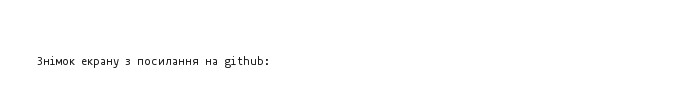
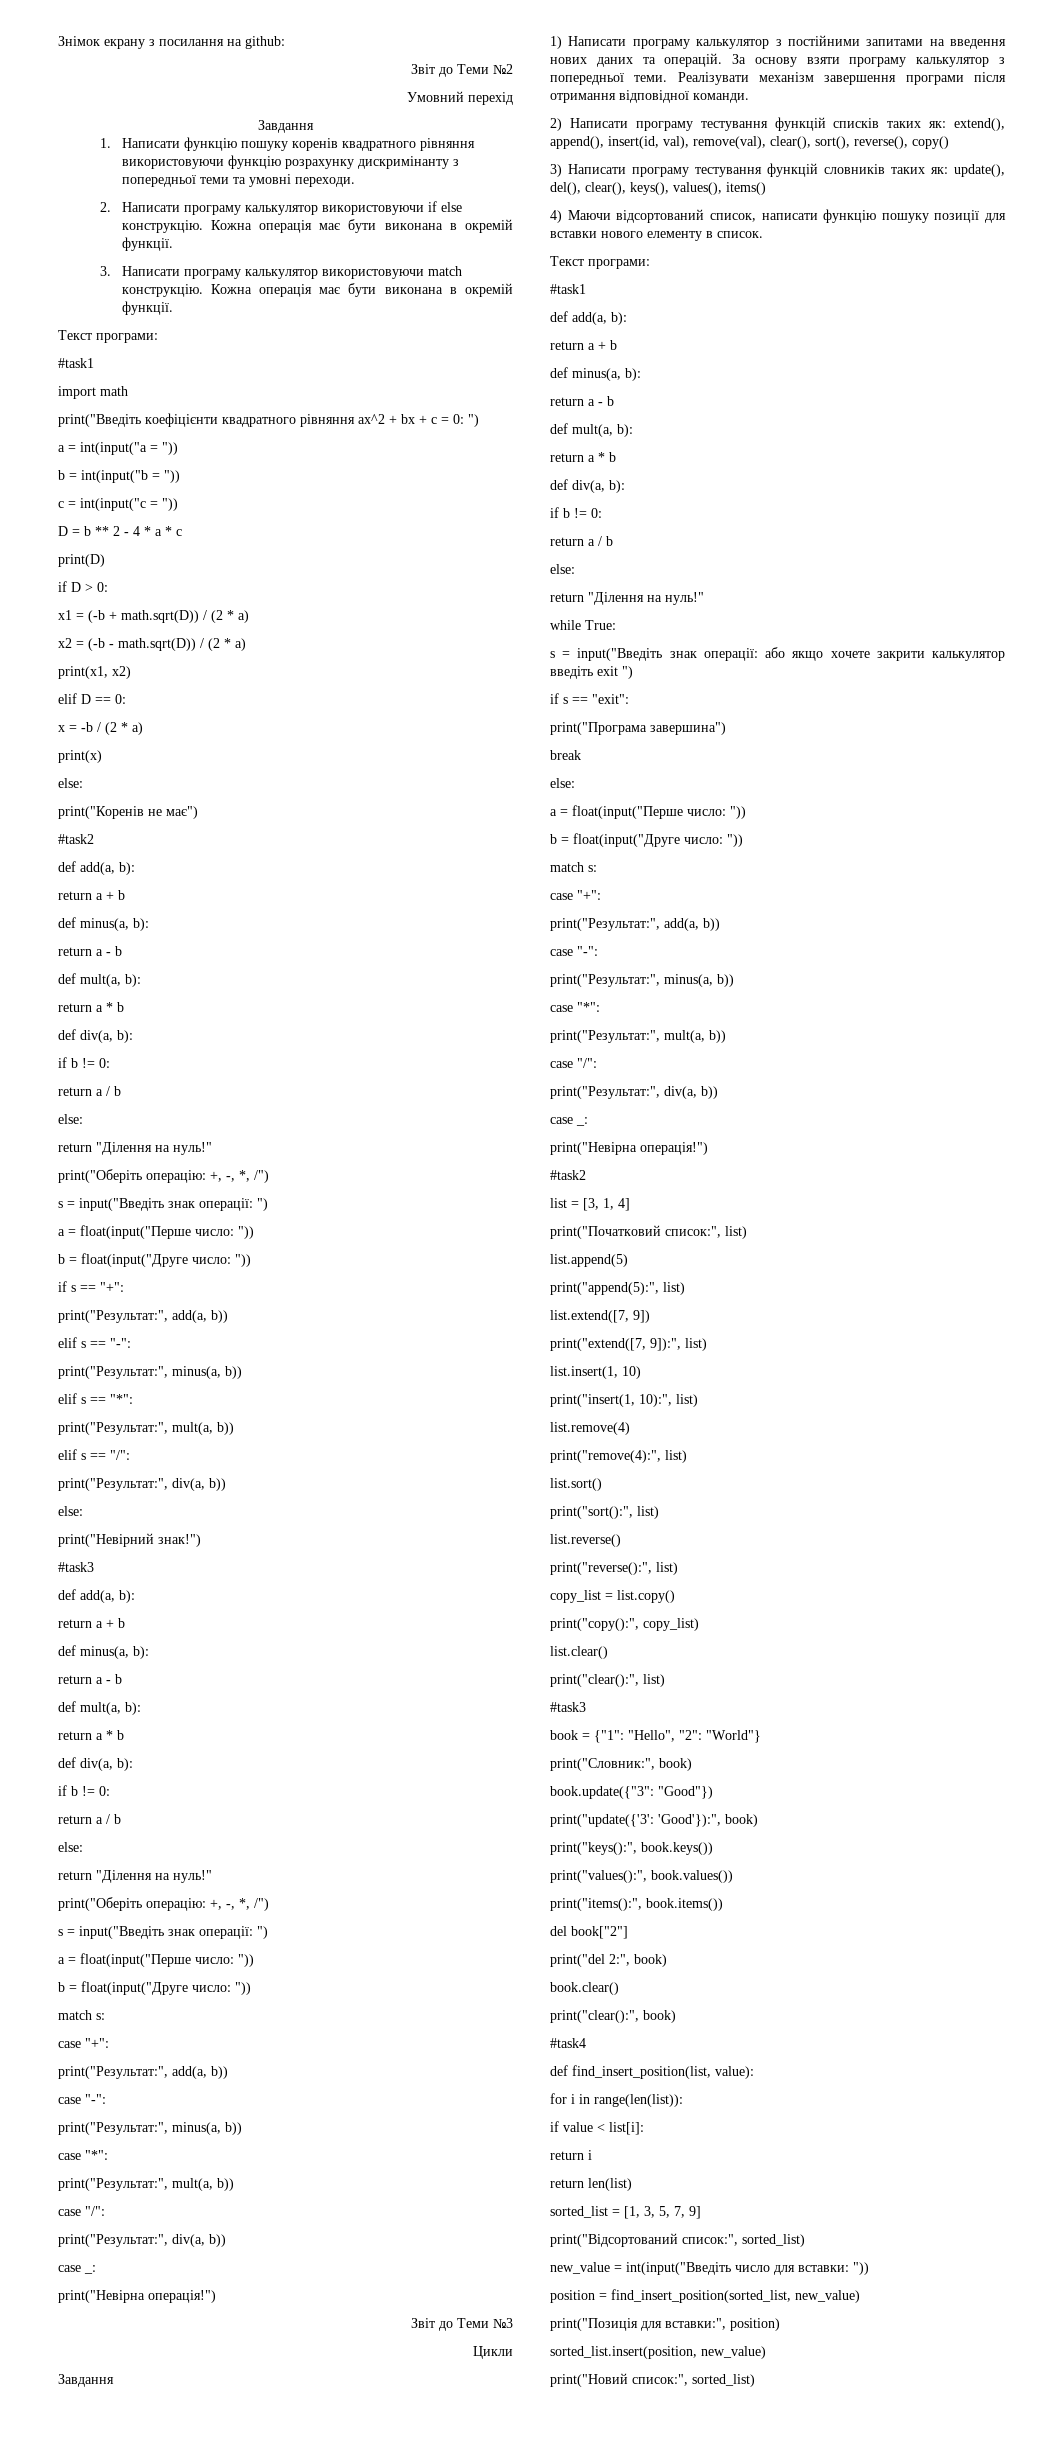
(270, 62) none -> [411,64,513,77] [407,91,513,105] [258,120,314,133] [100,137,475,151] [121,155,459,169] [121,174,355,187] [100,201,462,215] [121,219,513,233] [121,237,173,251] [100,266,462,279] [121,283,513,297] [121,301,173,315] [58,330,158,343] [58,358,94,368] [58,386,128,399] [58,413,479,427] [58,442,178,455] [58,470,180,483] [58,498,178,511] [58,526,182,536] [58,554,105,567] [58,581,108,592] [58,610,249,623] [58,638,246,651] [58,666,131,679] [58,693,126,704] [58,722,143,735] [58,750,102,763] [58,778,83,788] [58,806,198,819] [58,834,94,844] [58,861,135,875] [58,890,125,900] [58,917,149,931] [58,946,122,956] [58,973,141,987] [58,1002,124,1012] [58,1029,133,1043] [58,1057,110,1068] [58,1086,121,1096] [58,1114,83,1124] [58,1142,212,1155] [58,1169,269,1183] [58,1198,268,1211] [58,1225,254,1239] [58,1253,251,1267] [58,1281,124,1292] [58,1310,228,1323] [58,1337,131,1348] [58,1366,242,1379] [58,1393,133,1404] [58,1422,234,1435] [58,1449,130,1460] [58,1478,226,1491] [58,1506,83,1516] [58,1533,201,1547] [58,1562,94,1572] [58,1589,135,1603] [58,1618,125,1628] [58,1645,149,1659] [58,1674,122,1684] [58,1701,141,1715] [58,1730,124,1740] [58,1757,133,1771] [58,1785,110,1796] [58,1814,121,1824] [58,1842,83,1852] [58,1870,212,1883] [58,1897,269,1911] [58,1926,268,1939] [58,1953,254,1967] [58,1981,251,1995] [58,2010,105,2020] [58,2038,109,2048] [58,2066,228,2079] [58,2094,106,2104] [58,2122,242,2135] [58,2150,108,2160] [58,2178,234,2191] [58,2206,105,2216] [58,2234,226,2247] [58,2265,96,2274] [58,2290,216,2303] [411,2318,513,2331] [473,2346,513,2359] [58,2374,114,2387] [550,35,1006,49] [550,53,1005,67] [550,72,1006,85] [550,90,749,103] [550,117,1005,131] [550,136,949,149] [550,163,1005,177] [550,182,766,195] [550,209,1006,223] [550,231,763,241] [550,256,650,269] [550,284,586,294] [550,311,627,325] [550,340,617,350] [550,367,641,381] [550,396,614,406] [550,423,633,437] [550,452,616,462] [550,479,625,493] [550,507,602,518] [550,536,613,546] [550,564,575,574] [550,592,704,605] [550,620,616,630] [550,647,1005,661] [550,666,633,679] [550,693,629,704] [550,722,726,735] [550,750,581,760] [550,778,575,788] [550,805,746,819] [550,833,743,847] [550,862,597,872] [550,890,601,900] [550,918,720,931] [550,946,598,956] [550,974,734,987] [550,1002,600,1012] [550,1030,726,1043] [550,1058,597,1068] [550,1086,718,1099] [550,1117,588,1126] [550,1142,708,1155] [550,1170,586,1180] [550,1198,630,1211] [550,1225,747,1239] [550,1254,628,1267] [550,1282,685,1295] [550,1310,650,1323] [550,1338,707,1351] [550,1366,641,1379] [550,1394,698,1407] [550,1422,630,1435] [550,1450,687,1463] [550,1478,602,1491] [550,1506,659,1519] [550,1534,621,1547] [550,1562,678,1575] [550,1590,675,1603] [550,1618,699,1631] [550,1646,608,1659] [550,1674,665,1687] [550,1702,586,1712] [550,1730,761,1743] [550,1758,692,1771] [550,1786,713,1799] [550,1814,758,1827] [550,1842,713,1855] [550,1870,733,1883] [550,1898,723,1911] [550,1926,628,1939] [550,1954,667,1967] [550,1982,619,1995] [550,2010,676,2023] [550,2038,586,2048] [550,2065,754,2079] [550,2093,683,2107] [550,2121,644,2135] [550,2150,592,2160] [550,2178,632,2191] [550,2206,701,2219] [550,2233,805,2247] [550,2262,869,2275] [550,2289,860,2303] [550,2318,780,2331] [550,2346,766,2359] [550,2373,755,2387] // Звіт до Теми №2 // Умовний перехід // Завдання // 1. Написати функцію пошуку коренів квадратного рівняння використовуючи функцію розрахунку дискримінанту з попередньої теми та умовні переходи. // 2. Написати програму калькулятор використовуючи if else конструкцію. Кожна операція має бути виконана в окремій функції. // 3. Написати програму калькулятор використовуючи match конструкцію. Кожна операція має бути виконана в окремій функції. // Текст програми: // #task1 // import math // print("Введіть коефіцієнти квадратного рівняння ax^2 + bx + c = 0: ") // a = int(input("a = ")) // b = int(input("b = ")) // c = int(input("c = ")) // D = b ** 2 - 4 * a * c // print(D) // if D > 0: // x1 = (-b + math.sqrt(D)) / (2 * a) // x2 = (-b - math.sqrt(D)) / (2 * a) // print(x1, x2) // elif D == 0: // x = -b / (2 * a) // print(x) // else: // print("Коренів не має") // #task2 // def add(a, b): // return a + b // def minus(a, b): // return a - b // def mult(a, b): // return a * b // def div(a, b): // if b != 0: // return a / b // else: // return "Ділення на нуль!" // print("Оберіть операцію: +, -, *, /") // s = input("Введіть знак операції: ") // a = float(input("Перше число: ")) // b = float(input("Друге число: ")) // if s == "+": // print("Результат:", add(a, b)) // elif s == "-": // print("Результат:", minus(a, b)) // elif s == "*": // print("Результат:", mult(a, b)) // elif s == "/": // print("Результат:", div(a, b)) // else: // print("Невірний знак!") // #task3 // def add(a, b): // return a + b // def minus(a, b): // return a - b // def mult(a, b): // return a * b // def div(a, b): // if b != 0: // return a / b // else: // return "Ділення на нуль!" // print("Оберіть операцію: +, -, *, /") // s = input("Введіть знак операції: ") // a = float(input("Перше число: ")) // b = float(input("Друге число: ")) // match s: // case "+": // print("Результат:", add(a, b)) // case "-": // print("Результат:", minus(a, b)) // case "*": // print("Результат:", mult(a, b)) // case "/": // print("Результат:", div(a, b)) // case _: // print("Невірна операція!") // Звіт до Теми №3 // Цикли // Завдання // 1) Написати програму калькулятор з постійними запитами на введення нових даних та операцій. За основу взяти програму калькулятор з попередньої теми. Реалізувати механізм завершення програми після отримання відповідної команди. // 2) Написати програму тестування функцій списків таких як: extend(), append(), insert(id, val), remove(val), clear(), sort(), reverse(), copy() // 3) Написати програму тестування функцій словників таких як: update(), del(), clear(), keys(), values(), items() // 4) Маючи відсортований список, написати функцію пошуку позиції для вставки нового елементу в список. // Текст програми: // #task1 // def add(a, b): // return a + b // def minus(a, b): // return a - b // def mult(a, b): // return a * b // def div(a, b): // if b != 0: // return a / b // else: // return "Ділення на нуль!" // while True: // s = input("Введіть знак операції: або якщо хочете закрити калькулятор введіть exit ") // if s == "exit": // print("Програма завершина") // break // else: // a = float(input("Перше число: ")) // b = float(input("Друге число: ")) // match s: // case "+": // print("Результат:", add(a, b)) // case "-": // print("Результат:", minus(a, b)) // case "*": // print("Результат:", mult(a, b)) // case "/": // print("Результат:", div(a, b)) // case _: // print("Невірна операція!") // #task2 // list = [3, 1, 4] // print("Початковий список:", list) // list.append(5) // print("append(5):", list) // list.extend([7, 9]) // print("extend([7, 9]):", list) // list.insert(1, 10) // print("insert(1, 10):", list) // list.remove(4) // print("remove(4):", list) // list.sort() // print("sort():", list) // list.reverse() // print("reverse():", list) // copy_list = list.copy() // print("copy():", copy_list) // list.clear() // print("clear():", list) // #task3 // book = {"1": "Hello", "2": "World"} // print("Cловник:", book) // book.update({"3": "Good"}) // print("update({'3': 'Good'}):", book) // print("keys():", book.keys()) // print("values():", book.values()) // print("items():", book.items()) // del book["2"] // print("del 2:", book) // book.clear() // print("clear():", book) // #task4 // def find_insert_position(list, value): // for i in range(len(list)): // if value < list[i]: // return i // return len(list) // sorted_list = [1, 3, 5, 7, 9] // print("Відсортований список:", sorted_list) // new_value = int(input("Введіть число для вставки: ")) // position = find_insert_position(sorted_list, new_value) // print("Позиція для вставки:", position) // sorted_list.insert(position, new_value) // print("Новий список:", sorted_list)

